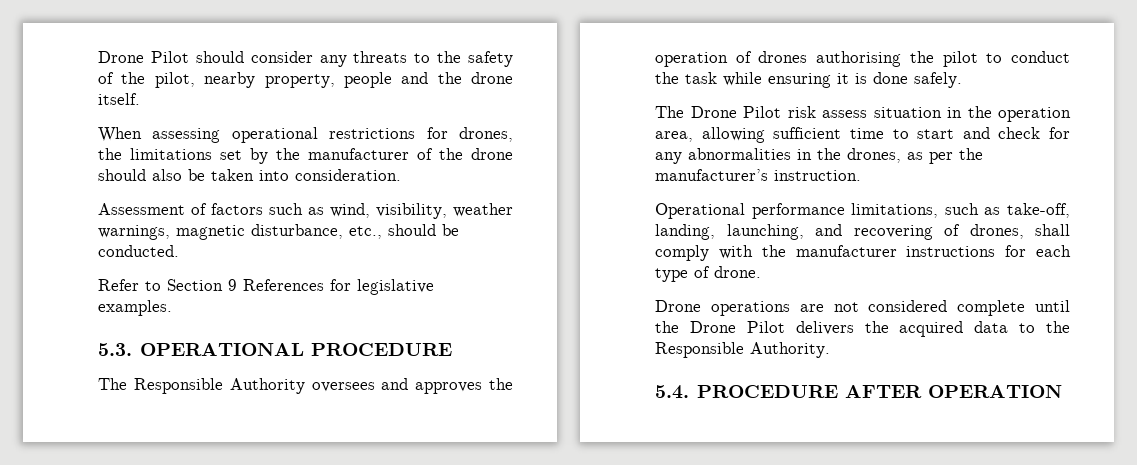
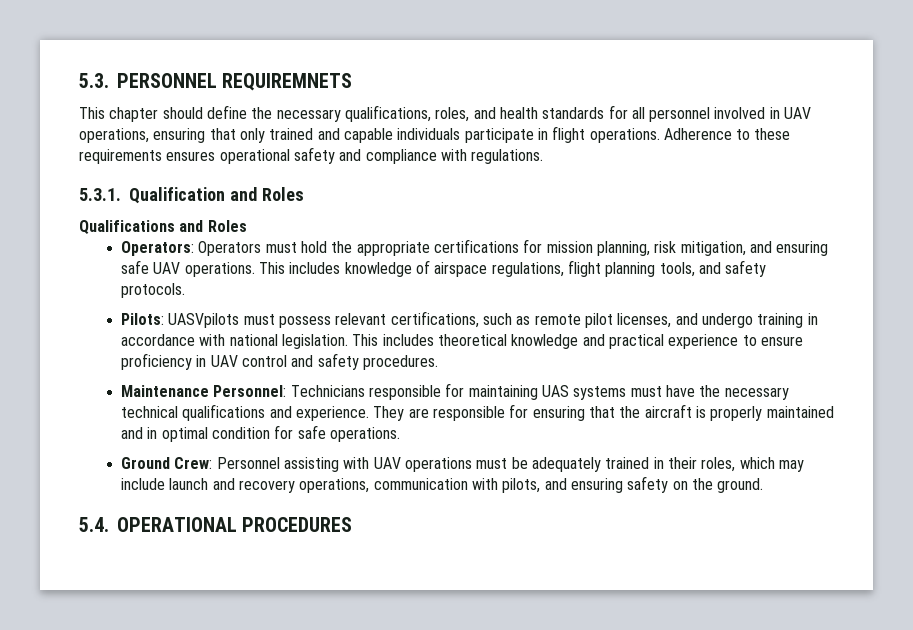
[98,51,513,67] [98,72,513,88] [98,93,140,105] [98,127,513,143] [98,148,513,164] [98,169,401,181] [98,203,513,219] [98,224,459,240] [98,245,179,257] [98,279,434,295] [98,300,172,316] [98,343,453,356] [98,378,513,394] [655,51,1070,67] [655,72,962,88] [655,106,1071,122] [655,127,1070,143] [655,148,983,164] [655,169,861,181] [655,203,1070,219] [655,224,1070,240] [655,245,1071,261] [655,266,761,282] [655,300,1070,316] [655,321,1070,337] [655,342,830,358] [655,385,1063,399] Drone Pilot should consider any threats to the safety of the pilot, nearby property, people and the drone itself. // When assessing operational restrictions for drones, the limitations set by the manufacturer of the drone should also be taken into consideration. // Assessment of factors such as wind, visibility, weather warnings, magnetic disturbance, etc., should be conducted. // Refer to Section 9 References for legislative examples. // 5.3. OPERATIONAL PROCEDURE // The Responsible Authority oversees and approves the operation of drones authorising the pilot to conduct the task while ensuring it is done safely. // The Drone Pilot risk assess situation in the operation area, allowing sufficient time to start and check for any abnormalities in the drones, as per the manufacturer’s instruction. // Operational performance limitations, such as take-off, landing, launching, and recovering of drones, shall comply with the manufacturer instructions for each type of drone. // Drone operations are not considered complete until the Drone Pilot delivers the acquired data to the Responsible Authority. // 5.4. PROCEDURE AFTER OPERATION -> [79,73,353,91] [79,105,812,122] [79,126,791,143] [79,147,544,164] [79,187,304,204] [79,220,247,234] [121,239,829,256] [121,260,767,277] [121,283,186,298] [121,311,818,328] [121,334,803,349] [121,353,438,370] [121,383,789,400] [121,404,834,421] [121,425,400,442] [121,457,804,472] [121,476,764,493] [79,517,353,532] 5.3. PERSONNEL REQUIREMNETS // This chapter should define the necessary qualifications, roles, and health standards for all personnel involved in UAV operations, ensuring that only trained and capable individuals participate in flight operations. Adherence to these requirements ensures operational safety and compliance with regulations. // 5.3.1. Qualification and Roles // Qualifications and Roles // Operators: Operators must hold the appropriate certifications for mission planning, risk mitigation, and ensuring safe UAV operations. This includes knowledge of airspace regulations, flight planning tools, and safety protocols. // Pilots: UASVpilots must possess relevant certifications, such as remote pilot licenses, and undergo training in accordance with national legislation. This includes theoretical knowledge and practical experience to ensure proficiency in UAV control and safety procedures. // Maintenance Personnel: Technicians responsible for maintaining UAS systems must have the necessary technical qualifications and experience. They are responsible for ensuring that the aircraft is properly maintained and in optimal condition for safe operations. // Ground Crew: Personnel assisting with UAV operations must be adequately trained in their roles, which may include launch and recovery operations, communication with pilots, and ensuring safety on the ground. // 5.4. OPERATIONAL PROCEDURES

